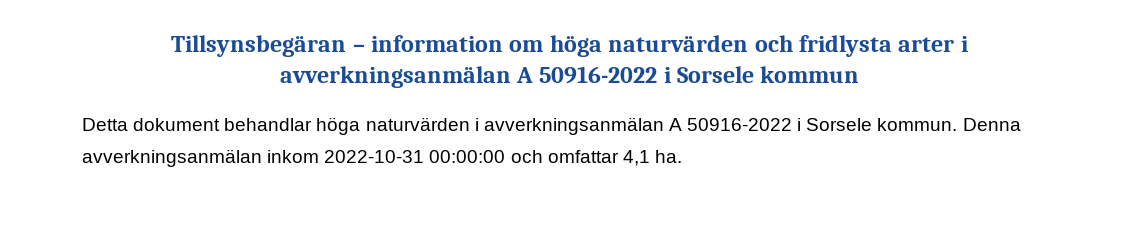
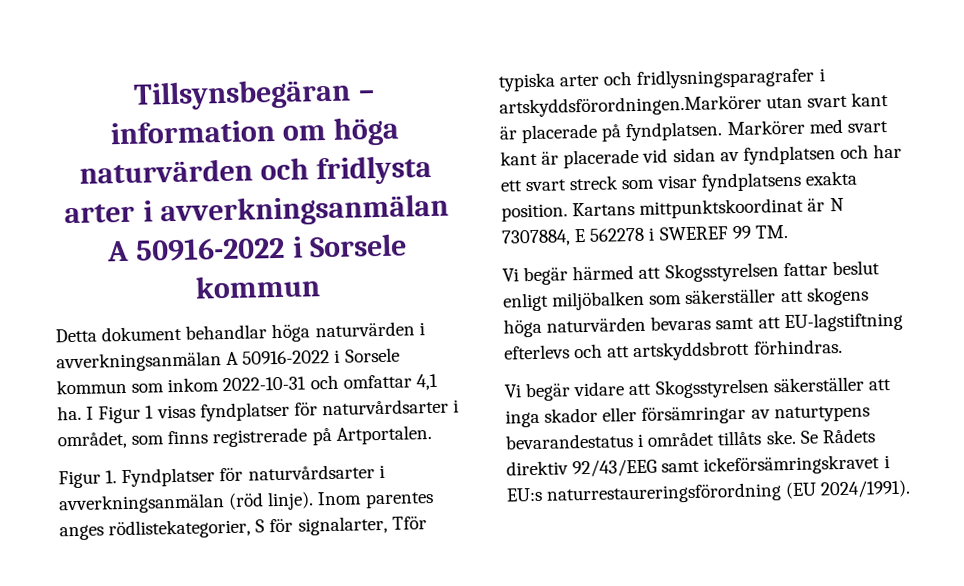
[877,118,1021,131] [82,149,262,167] kommun. Denna avverkningsanmälan -> [56,378,165,395] kommun som
[429,150,506,163] 00:00:00 -> (307, 384) none
(682, 156) none -> [86,398,460,424] [57,425,432,450] [58,464,385,489] [58,491,434,515] [59,515,427,541] [498,67,825,92] [499,92,890,118] [499,118,888,144] [500,143,903,169] [500,170,857,192] [501,197,844,222] [501,225,788,247] [502,260,880,286] [503,286,869,312] [503,311,903,338] [504,338,843,362] [504,376,891,402] [505,405,870,428] [505,428,875,450] [506,454,890,478] [506,479,912,505] I Figur 1 visas fyndplatser för naturvårdsarter i området, som finns registrerade på Artportalen. // Figur 1. Fyndplatser för naturvårdsarter i avverkningsanmälan (röd linje). Inom parentes anges rödlistekategorier, S för signalarter, Tför typiska arter och fridlysningsparagrafer i artskyddsförordningen.Markörer utan svart kant är placerade på fyndplatsen. Markörer med svart kant är placerade vid sidan av fyndplatsen och har ett svart streck som visar fyndplatsens exakta position. Kartans mittpunktskoordinat är N 7307884, E 562278 i SWEREF 99 TM. // Vi begär härmed att Skogsstyrelsen fattar beslut enligt miljöbalken som säkerställer att skogens höga naturvärden bevaras samt att EU-lagstiftning efterlevs och att artskyddsbrott förhindras. // Vi begär vidare att Skogsstyrelsen säkerställer att inga skador eller försämringar av naturtypens bevarandestatus i området tillåts ske. Se Rådets direktiv 92/43/EEG samt ickeförsämringskravet i EU:s naturrestaureringsförordning (EU 2024/1991).

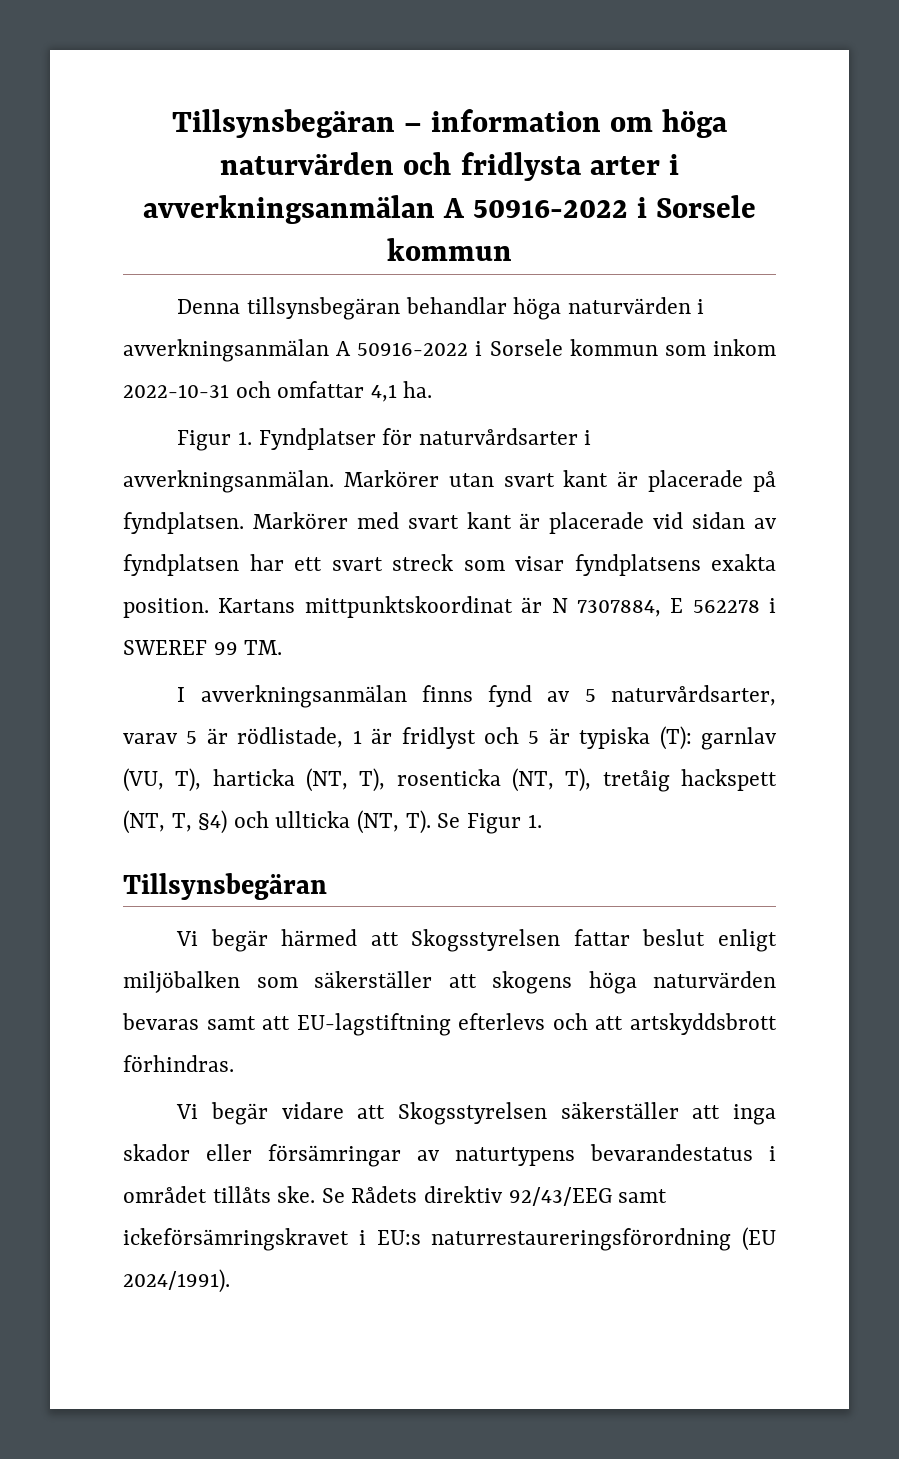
[55,325,183,343] Detta dokument -> [177,297,400,320] Denna tillsynsbegäran
[86,398,460,424] [57,425,432,450] I Figur 1 visas fyndplatser för naturvårdsarter i området, som finns registrerade på Artportalen. -> (433, 389) none
[58,491,434,515] [59,515,427,541] [498,67,825,92] [499,94,762,118] avverkningsanmälan (röd linje). Inom parentes anges rödlistekategorier, S för signalarter, Tför typiska arter och fridlysningsparagrafer i artskyddsförordningen.Markörer -> [123,470,439,493] avverkningsanmälan. Markörer
[839,144,869,159] och -> (239, 565) none
(788, 232) none -> [177,685,776,708] [123,726,777,750] [123,768,777,792] [123,810,542,834] [123,873,327,900] // I avverkningsanmälan finns fynd av 5 naturvårdsarter, varav 5 är rödlistade, 1 är fridlyst och 5 är typiska (T): garnlav (VU, T), harticka (NT, T), rosenticka (NT, T), tretåig hackspett (NT, T, §4) och ullticka (NT, T). Se Figur 1. // Tillsynsbegäran

